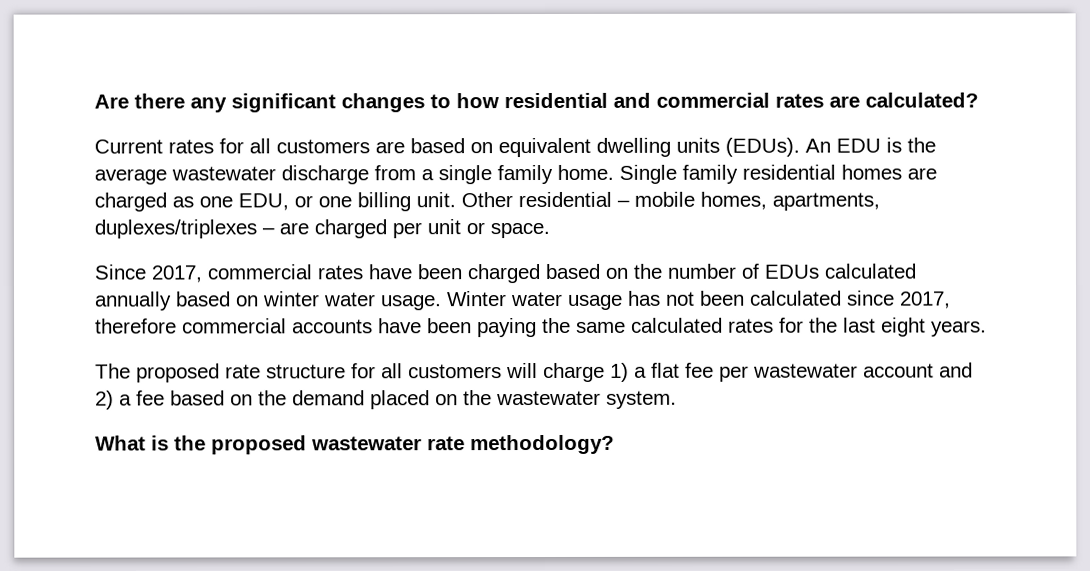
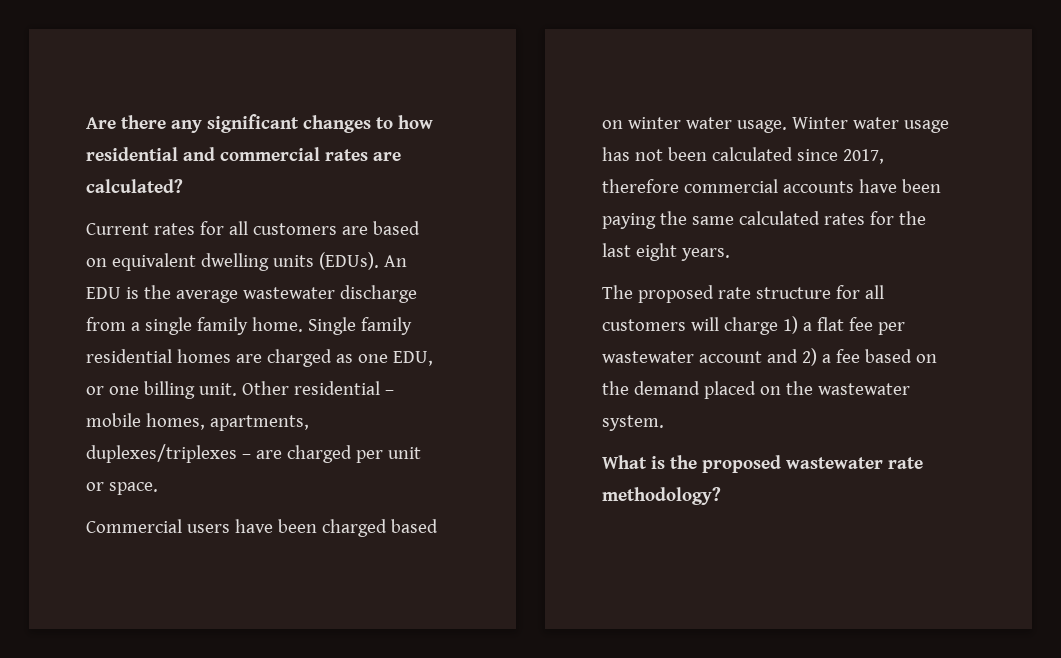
[94,264,363,283] Since 2017, commercial rates -> [86,519,230,533] Commercial users
[633,263,916,279] [95,291,259,311] the number of EDUs calculated annually based on -> (623, 124) none

